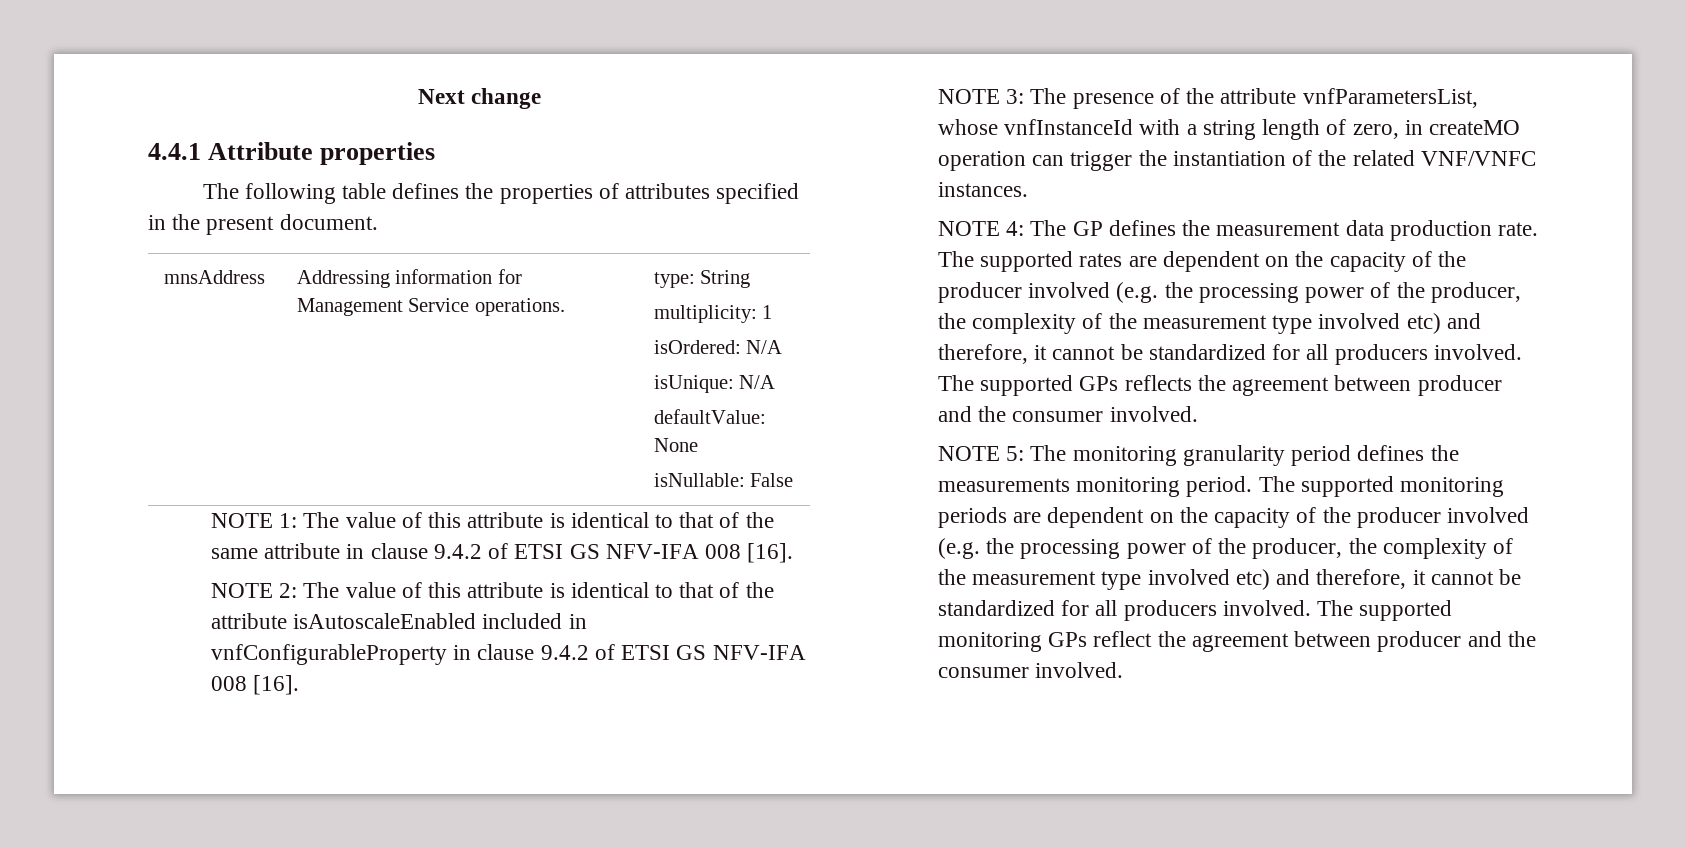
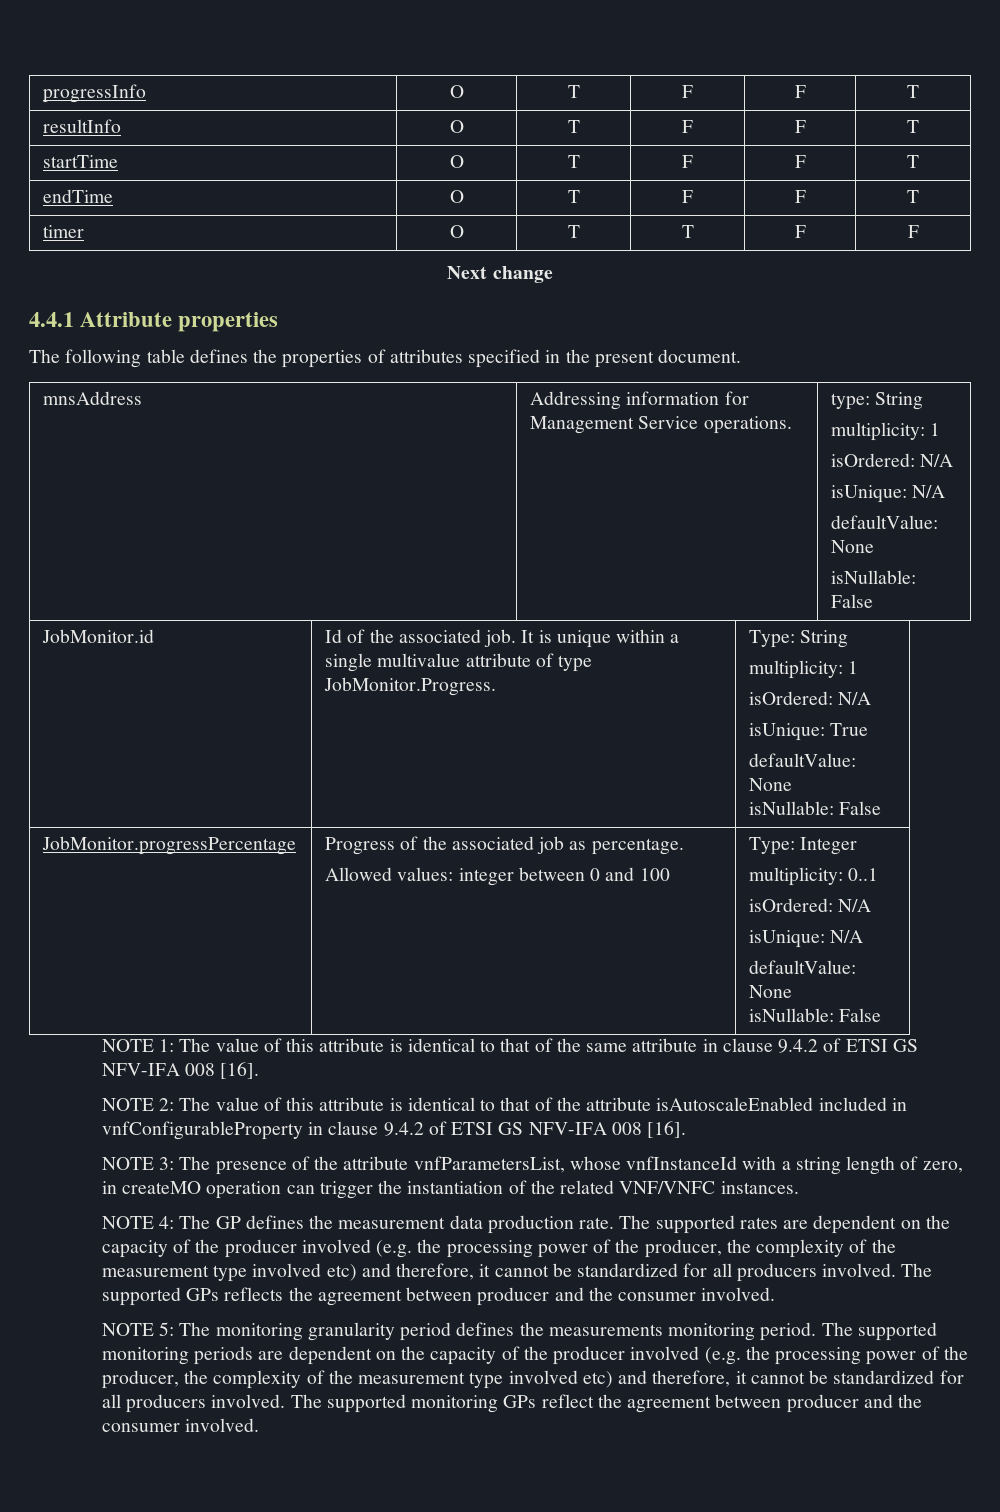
(417, 96) none -> [43,84,147,103] [449,85,464,98] [567,85,580,98] [682,85,693,98] [794,85,806,98] [907,85,919,98] [43,119,122,133] [449,120,464,133] [567,120,580,133] [682,120,693,133] [794,120,806,133] [907,120,919,133] [43,155,119,168] [449,155,464,168] [567,155,580,168] [682,155,693,168] [794,155,806,168] [907,155,919,168] [43,189,114,203] [449,190,464,203] [567,190,580,203] [682,190,693,203] [794,190,806,203] [907,190,919,203] [43,225,85,238] [449,225,464,238] [567,225,580,238] [681,225,694,238] [794,225,806,238] [907,225,919,238] progressInfo | O | T | F | F | T // resultInfo | O | T | F | F | T // startTime | O | T | F | F | T // endTime | O | T | F | F | T // timer | O | T | T | F | F //
(794, 480) none -> [42,629,155,643] [325,629,680,648] [325,653,593,672] [324,677,497,696] [749,630,849,648] [749,660,859,679] [749,691,872,705] [749,723,869,741] [749,753,857,767] [749,778,793,791] [749,801,882,815] [42,836,297,855] [325,836,684,855] [325,867,670,886] [749,837,858,855] [749,867,879,886] [749,898,872,912] [749,930,864,948] [749,960,857,974] [749,985,793,998] [749,1008,882,1022] // JobMonitor.id | Id of the associated job. It is unique within a single multivalue attribute of type JobMonitor.Progress. | Type: String // multiplicity: 1 // isOrdered: N/A // isUnique: True // defaultValue: None // isNullable: False // JobMonitor.progressPercentage | Progress of the associated job as percentage. // Allowed values: integer between 0 and 100 | Type: Integer // multiplicity: 0..1 // isOrdered: N/A // isUnique: N/A // defaultValue: None // isNullable: False

